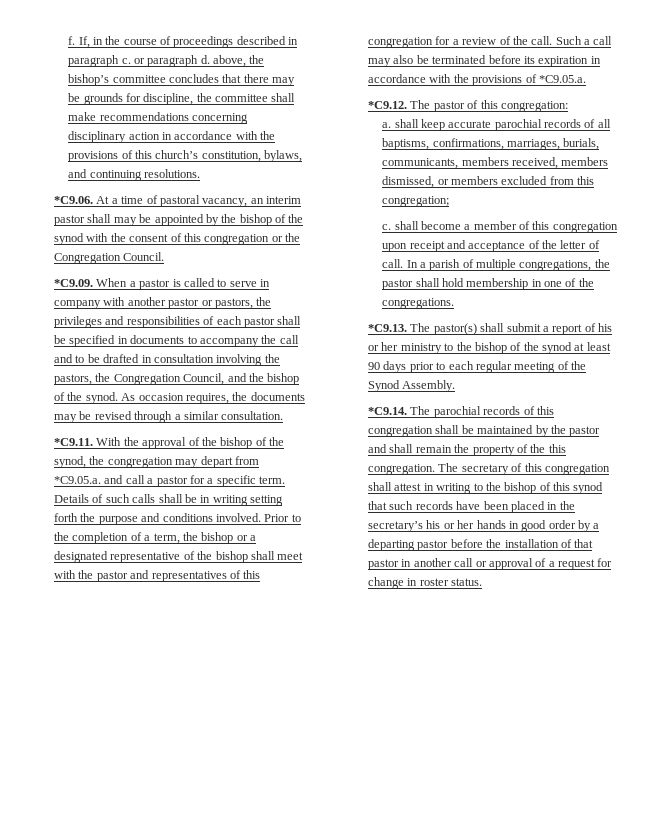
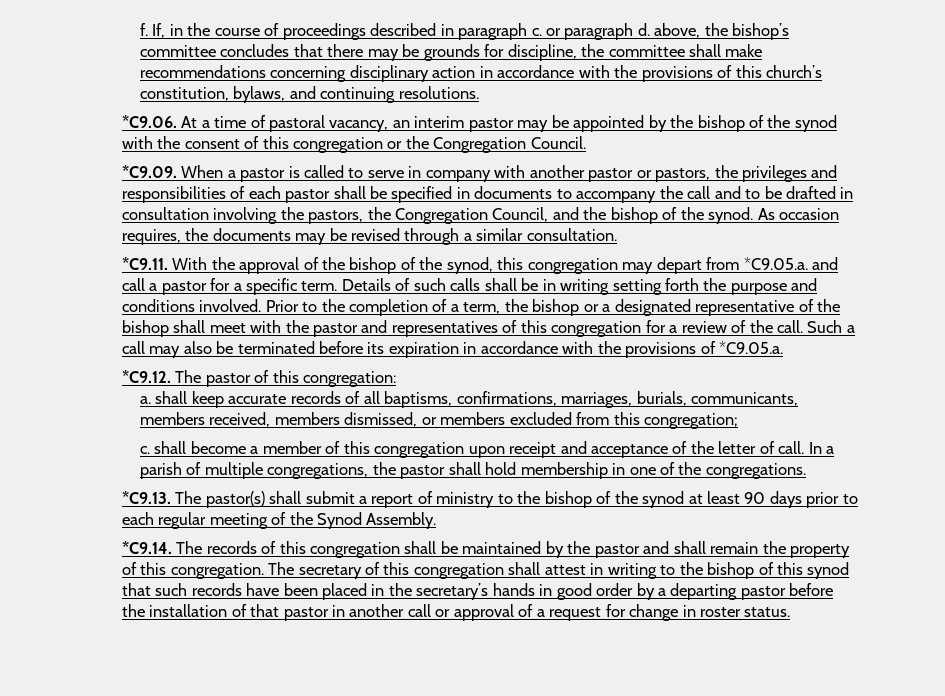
[87,214,112,223] shall -> (514, 125) none
[89,456,105,465] the -> [497,257,524,270] this
[494,119,542,131] parochial -> (287, 399) none
[598,323,613,332] [368,342,399,351] his or her -> (433, 497) none
[433,406,481,418] parochial -> (203, 547) none
[530,444,546,453] the -> (137, 568) none
[426,520,475,529] his or her -> (489, 591) none

